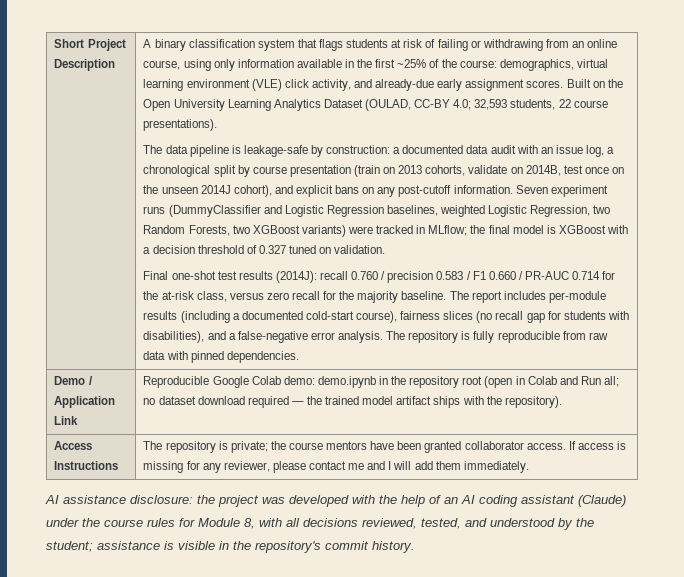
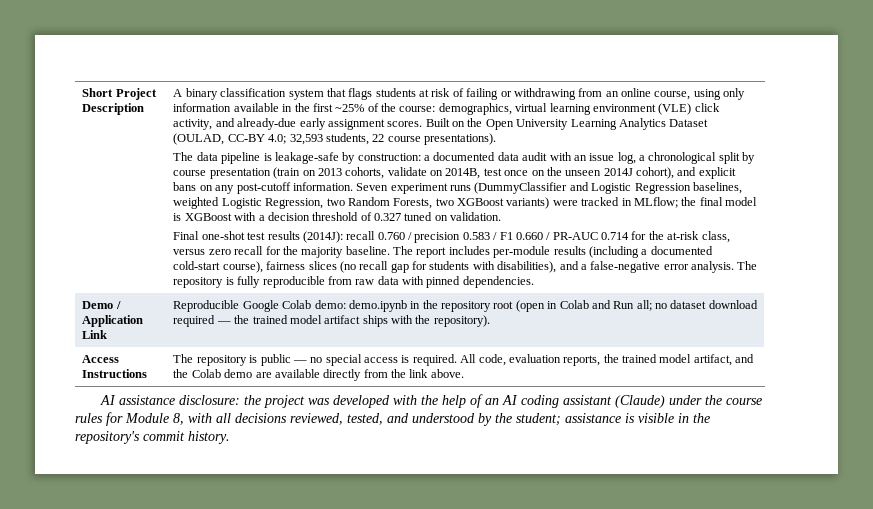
[230,441,626,453] [143,461,529,473] private; the course mentors have been granted collaborator access. If access is missing for any reviewer, please contact me and I will add them immediately. -> [260,354,755,366] [173,369,464,381] public — no special access is required. All code, evaluation reports, the trained model artifact, and the Colab demo are available directly from the link above.

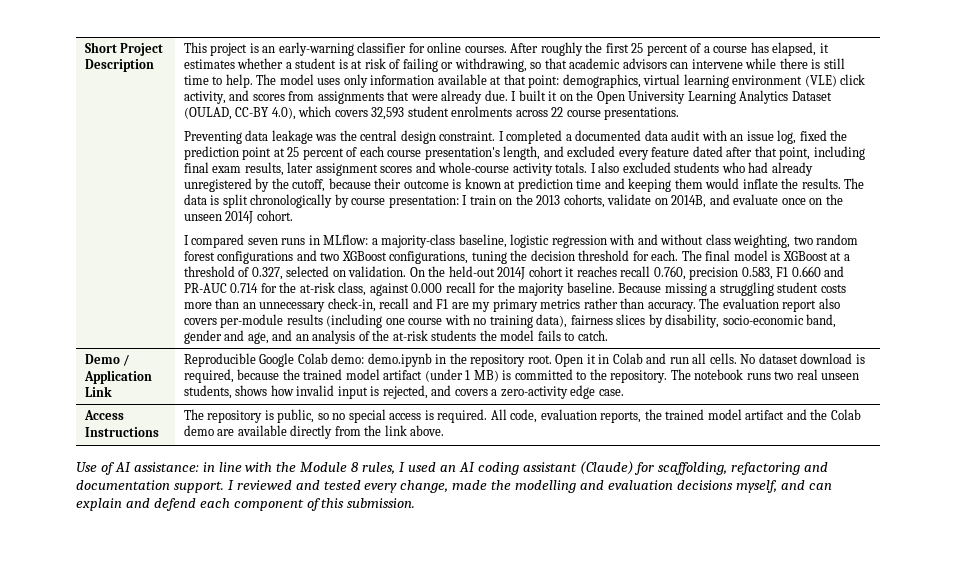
[173,88,416,100] A binary classification system that flags students -> [183,42,829,56] [183,58,348,69] This project is an early-warning classifier for online courses. After roughly the first 25 percent of a course has elapsed, it estimates whether a student is
[513,88,746,100] [173,103,436,112] withdrawing from an online course, using only information available in the first ~25% of the course: -> [454,58,845,72] [183,74,560,88] withdrawing, so that academic advisors can intervene while there is still time to help. The model uses only information available at that point:
[237,118,450,130] already-due early assignment scores. Built -> [252,90,558,104] scores from assignments that were already due. I built it
[268,133,497,145] [173,152,421,164] 4.0; 32,593 students, 22 course presentations). // The data pipeline is leakage-safe by construction: -> [271,106,680,120] [183,130,563,144] 4.0), which covers 32,593 student enrolments across 22 course presentations. // Preventing data leakage was the central design constraint. I completed
[639,152,756,164] [173,167,316,179] a chronological split by course presentation (train on -> [799,130,848,141] [183,146,865,160] [183,162,813,176] [183,178,865,192] [183,194,533,208] fixed the prediction point at 25 percent of each course presentation's length, and excluded every feature dated after that point, including final exam results, later assignment scores and whole-course activity totals. I also excluded students who had already unregistered by the cutoff, because their outcome is known at prediction time and keeping them would inflate the results. The data is split chronologically by course presentation: I train on the
[483,168,502,176] test -> [709,194,779,205] and evaluate
[636,167,736,179] [173,182,742,194] [173,197,758,209] [173,212,502,221] [173,231,498,243] cohort), and explicit bans on any post-cutoff information. Seven experiment runs (DummyClassifier and Logistic Regression baselines, weighted Logistic Regression, two Random Forests, two XGBoost variants) were tracked in MLflow; the final model is XGBoost with a decision threshold of 0.327 tuned on validation. // Final one-shot test results (2014J): recall 0.760 / precision 0.583 / -> [256,210,293,221] [183,234,859,248] [183,250,850,264] [183,266,773,280] cohort. // I compared seven runs in MLflow: a majority-class baseline, logistic regression with and without class weighting, two random forest configurations and two XGBoost configurations, tuning the decision threshold for each. The final model is XGBoost at a threshold of 0.327, selected on validation. On the held-out 2014J cohort it reaches recall 0.760, precision 0.583,
[546,232,551,240] / -> [824,266,845,277] and
[173,249,231,255] versus zero -> [369,283,443,296] against 0.000
[393,246,713,258] [173,261,758,273] [173,276,534,288] The report includes per-module results (including a documented cold-start course), fairness slices (no recall gap for students with disabilities), and a false-negative error analysis. The repository is fully reproducible from raw data with pinned dependencies. -> [618,282,846,296] [183,298,840,312] [183,314,837,328] [183,330,608,344] Because missing a struggling student costs more than an unnecessary check-in, recall and F1 are my primary metrics rather than accuracy. The evaluation report also covers per-module results (including one course with no training data), fairness slices by disability, socio-economic band, gender and age, and an analysis of the at-risk students the model fails to catch.
[493,300,758,312] [173,315,490,327] root (open in Colab and Run all; no dataset download required — the trained model artifact ships with the repository). -> [527,353,865,367] [183,369,860,383] [183,385,624,399] root. Open it in Colab and run all cells. No dataset download is required, because the trained model artifact (under 1 MB) is committed to the repository. The notebook runs two real unseen students, shows how invalid input is rejected, and covers a zero-activity edge case.
[260,354,307,366] public — -> [277,409,329,423] public, so
[693,354,732,366] artifact, -> [745,410,785,420] artifact
[100,394,484,408] AI assistance disclosure: the project was developed with the help of -> [76,462,436,475] Use of AI assistance: in line with the Module 8 rules, I used
[669,395,763,405] [75,412,710,426] [75,431,230,444] under the course rules for Module 8, with all decisions reviewed, tested, and understood by the student; assistance is visible in the repository's commit history. -> [634,462,829,475] [76,480,832,493] [76,498,416,511] for scaffolding, refactoring and documentation support. I reviewed and tested every change, made the modelling and evaluation decisions myself, and can explain and defend each component of this submission.

